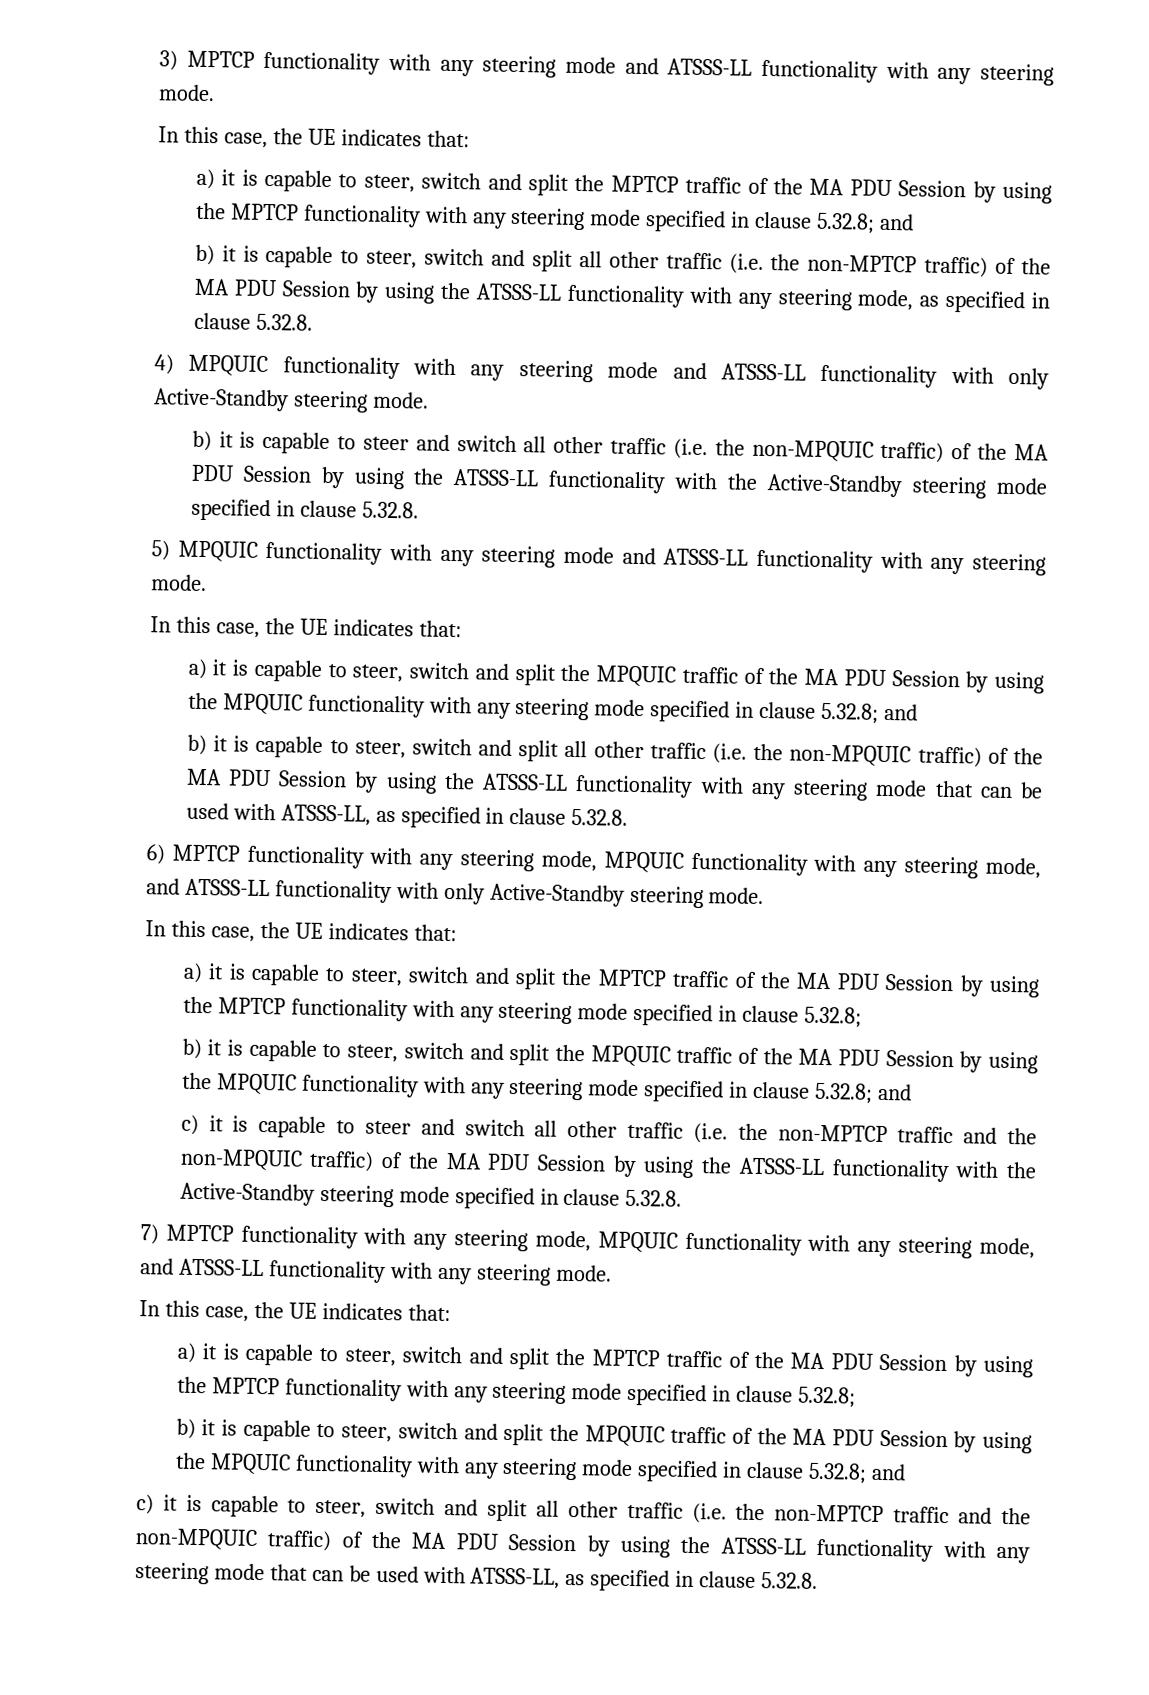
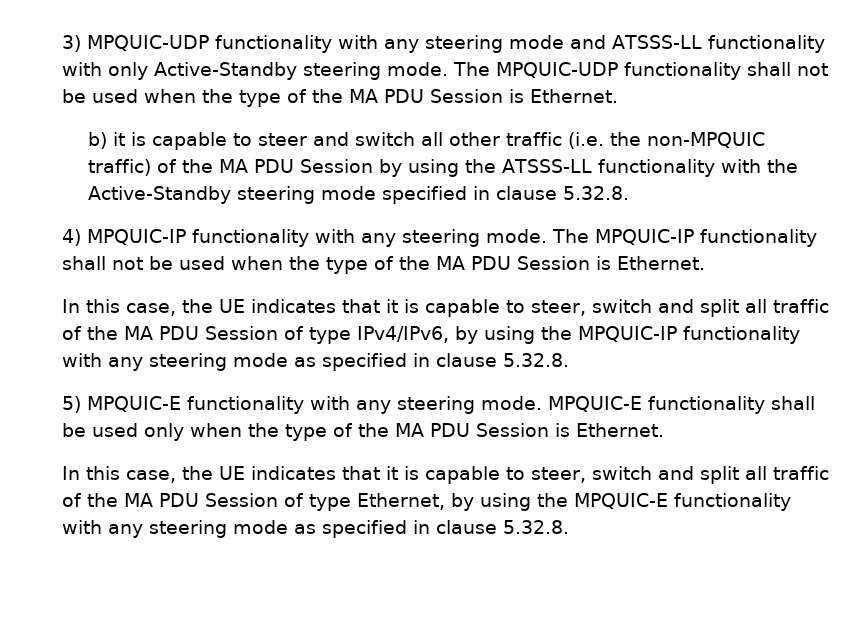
[186,50,1054,86] [157,84,215,102] [157,126,470,148] [195,168,1053,204] [195,202,915,234] [194,244,1051,278] [193,278,1050,314] [193,312,313,331] [153,354,269,377] MPTCP functionality with any steering mode and ATSSS-LL functionality with any steering mode. // In this case, the UE indicates that: // a) it is capable to steer, switch and split the MPTCP traffic of the MA PDU Session by using the MPTCP functionality with any steering mode specified in clause 5.32.8; and // b) it is capable to steer, switch and split all other traffic (i.e. the non-MPTCP traffic) of the MA PDU Session by using the ATSSS-LL functionality with any steering mode, as specified in clause 5.32.8. // 4) MPQUIC -> [87,35,210,51] MPQUIC-UDP
(429, 400) none -> [453,62,829,80] [62,89,619,107] The MPQUIC-UDP functionality shall not be used when the type of the MA PDU Session is Ethernet.
[150,540,1046,576] [150,574,207,592] [149,616,462,638] [187,658,1044,694] [187,692,919,724] [186,734,1043,768] [185,768,1043,801] [185,802,629,829] [145,844,1041,879] [145,878,765,909] [144,920,457,942] [182,962,1040,998] [182,996,863,1028] [181,1038,1038,1074] [181,1072,913,1104] [180,1114,1038,1145] [179,1148,1038,1183] [179,1182,683,1210] [139,1224,1035,1259] [139,1258,612,1286] [138,1300,451,1322] [176,1342,1034,1378] [176,1376,857,1408] [175,1418,1032,1454] [174,1452,907,1484] [135,1494,1031,1525] [134,1528,1030,1564] [134,1562,561,1589] 5) MPQUIC functionality with any steering mode and ATSSS-LL functionality with any steering mode. // In this case, the UE indicates that: // a) it is capable to steer, switch and split the MPQUIC traffic of the MA PDU Session by using the MPQUIC functionality with any steering mode specified in clause 5.32.8; and // b) it is capable to steer, switch and split all other traffic (i.e. the non-MPQUIC traffic) of the MA PDU Session by using the ATSSS-LL functionality with any steering mode that can be used with ATSSS-LL, as specified in clause 5.32.8. // 6) MPTCP functionality with any steering mode, MPQUIC functionality with any steering mode, and ATSSS-LL functionality with only Active-Standby steering mode. // In this case, the UE indicates that: // a) it is capable to steer, switch and split the MPTCP traffic of the MA PDU Session by using the MPTCP functionality with any steering mode specified in clause 5.32.8; // b) it is capable to steer, switch and split the MPQUIC traffic of the MA PDU Session by using the MPQUIC functionality with any steering mode specified in clause 5.32.8; and // c) it is capable to steer and switch all other traffic (i.e. the non-MPTCP traffic and the non-MPQUIC traffic) of the MA PDU Session by using the ATSSS-LL functionality with the Active-Standby steering mode specified in clause 5.32.8. // 7) MPTCP functionality with any steering mode, MPQUIC functionality with any steering mode, and ATSSS-LL functionality with any steering mode. // In this case, the UE indicates that: // a) it is capable to steer, switch and split the MPTCP traffic of the MA PDU Session by using the MPTCP functionality with any steering mode specified in clause 5.32.8; // b) it is capable to steer, switch and split the MPQUIC traffic of the MA PDU Session by using the MPQUIC functionality with any steering mode specified in clause 5.32.8; and // c) it is capable to steer, switch and split all other traffic (i.e. the non-MPTCP traffic and the non-MPQUIC traffic) of the MA PDU Session by using the ATSSS-LL functionality with any steering mode that can be used with ATSSS-LL, -> [62,229,818,247] [62,256,706,274] [62,299,830,317] [62,326,801,344] [62,353,570,371] [62,396,816,414] [62,423,665,441] [62,466,830,484] [62,493,792,511] [62,520,289,538] 4) MPQUIC-IP functionality with any steering mode. The MPQUIC-IP functionality shall not be used when the type of the MA PDU Session is Ethernet. // In this case, the UE indicates that it is capable to steer, switch and split all traffic of the MA PDU Session of type IPv4/IPv6, by using the MPQUIC-IP functionality with any steering mode as specified in clause 5.32.8. // 5) MPQUIC-E functionality with any steering mode. MPQUIC-E functionality shall be used only when the type of the MA PDU Session is Ethernet. // In this case, the UE indicates that it is capable to steer, switch and split all traffic of the MA PDU Session of type Ethernet, by using the MPQUIC-E functionality with any steering mode

